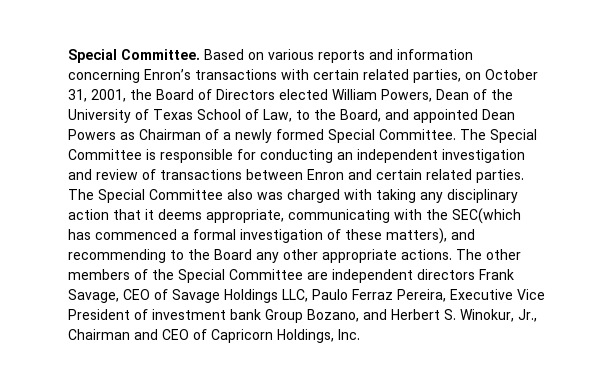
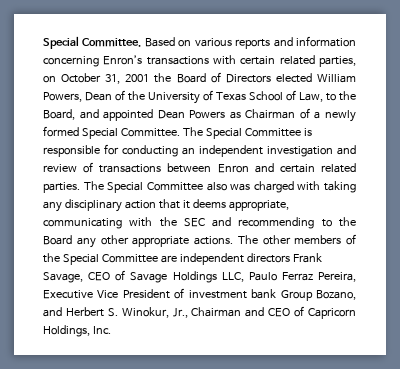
[91,89,126,102] 2001, -> [125,74,150,82] 2001
[452,208,521,224] [68,228,447,244] SEC(which has commenced a formal investigation of these matters), -> [183,218,205,227] SEC

